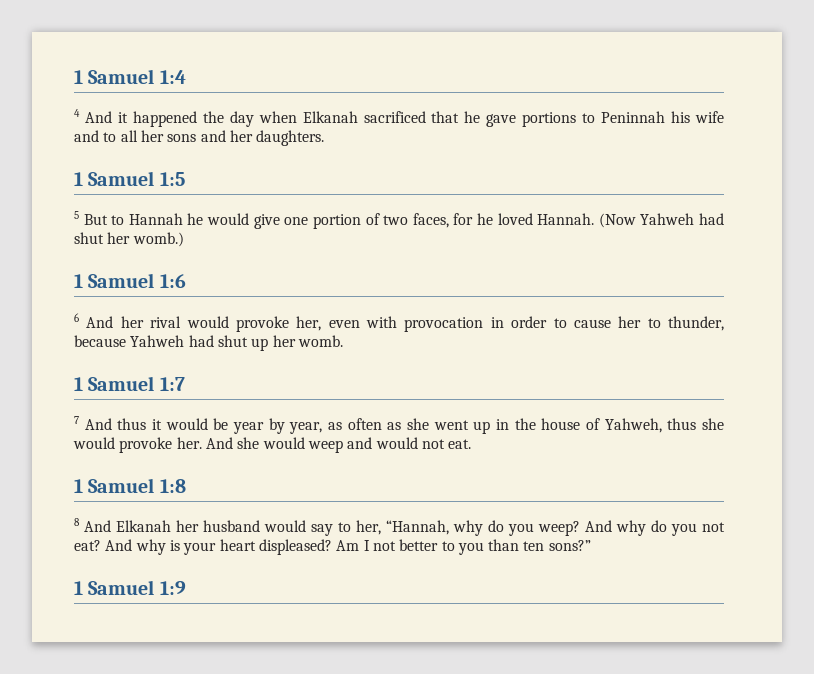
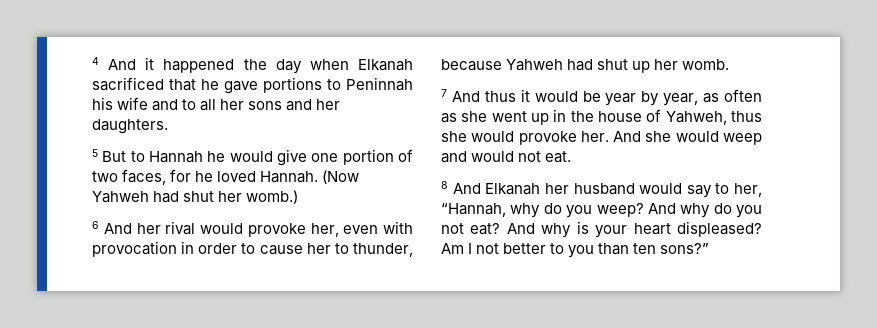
[74,69,186,84] 1 Samuel 1:4 // -> (92, 61) none
[74,171,185,186] // 1 Samuel 1:5 -> (168, 126) none
[74,273,186,288] // 1 Samuel 1:6 -> (299, 197) none
[74,376,185,391] // 1 Samuel 1:7 -> (730, 64) none
[74,478,186,493] // 1 Samuel 1:8 -> (572, 157) none
[74,580,186,595] // 1 Samuel 1:9 -> (710, 248) none

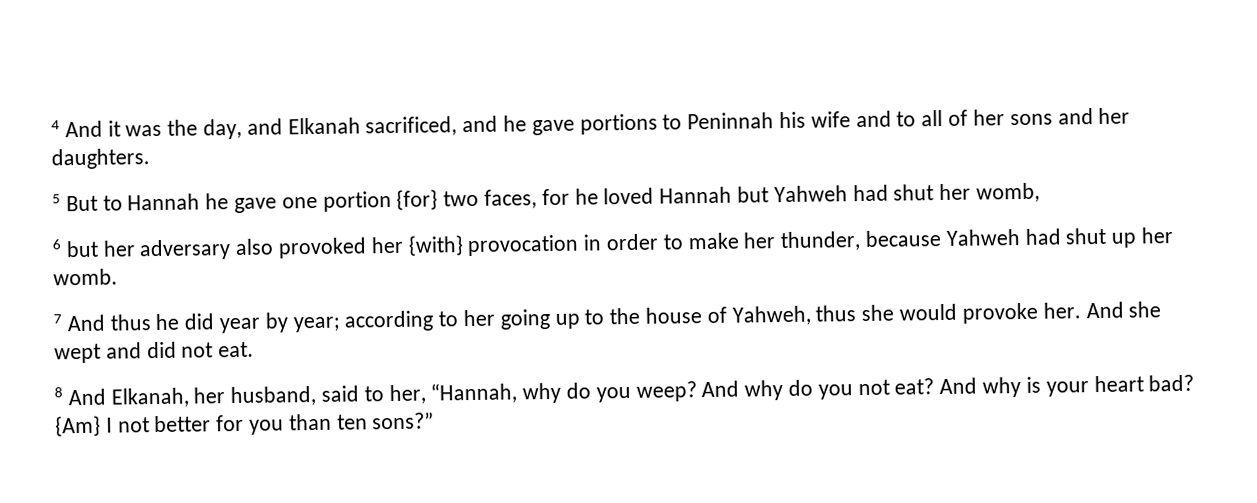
[163,59,414,74] [92,77,196,91] happened the day when Elkanah sacrificed that -> [125,115,499,140] was the day, and Elkanah sacrificed, and
(217, 105) none -> [948,109,969,126] of
[229,149,307,166] would give -> [234,197,278,214] gave
[398,149,414,162] of -> [396,189,439,210] {for}
[260,170,360,184] Hannah. (Now -> [659,186,770,204] Hannah but
[246,190,299,204] womb.) -> [976,182,1041,203] womb,
[103,221,413,237] And her rival would provoke her, even with -> [65,235,464,261] but her adversary also provoked her {with}
[259,243,349,255] cause her to -> [687,232,776,250] make her
[520,89,762,106] [441,109,567,125] it would be year by year, as often as she went up in -> [155,309,605,334] he did year by year; according to her going up to
[675,131,762,145] [441,151,515,163] would weep and would -> [54,341,177,364] wept and did
[485,183,712,198] Elkanah her husband would say -> [110,385,360,408] Elkanah, her husband, said
[677,221,762,237] [441,243,464,254] displeased? Am -> [1148,374,1195,392] [55,415,101,437] bad? {Am}
[550,243,565,254] to -> [216,414,245,432] for

